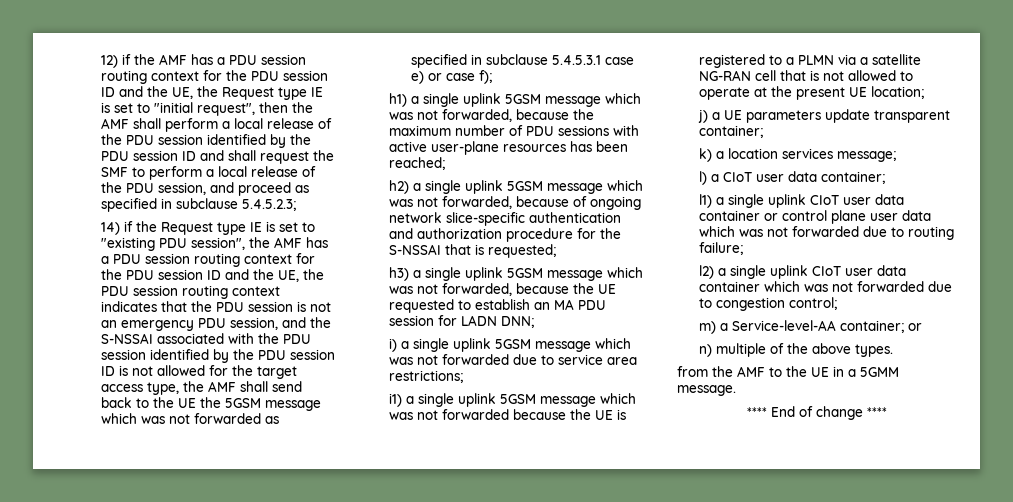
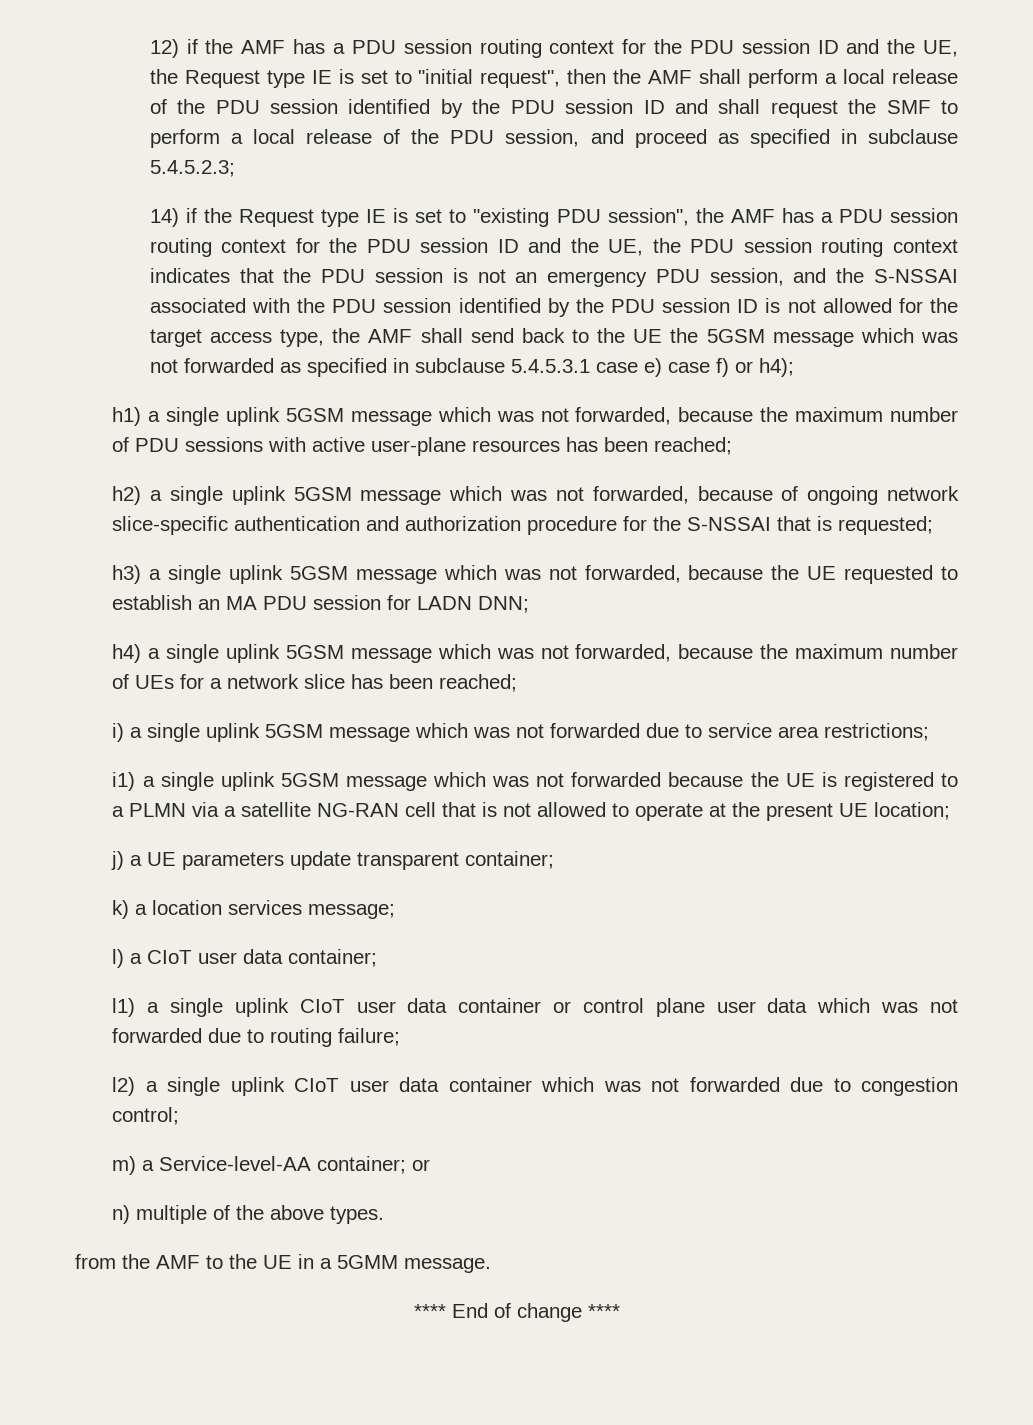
[428,70,493,84] or case f); -> [667,358,794,377] case f) or h4);
(535, 322) none -> [112,644,958,663] [112,674,518,692] // h4) a single uplink 5GSM message which was not forwarded, because the maximum number of UEs for a network slice has been reached;

